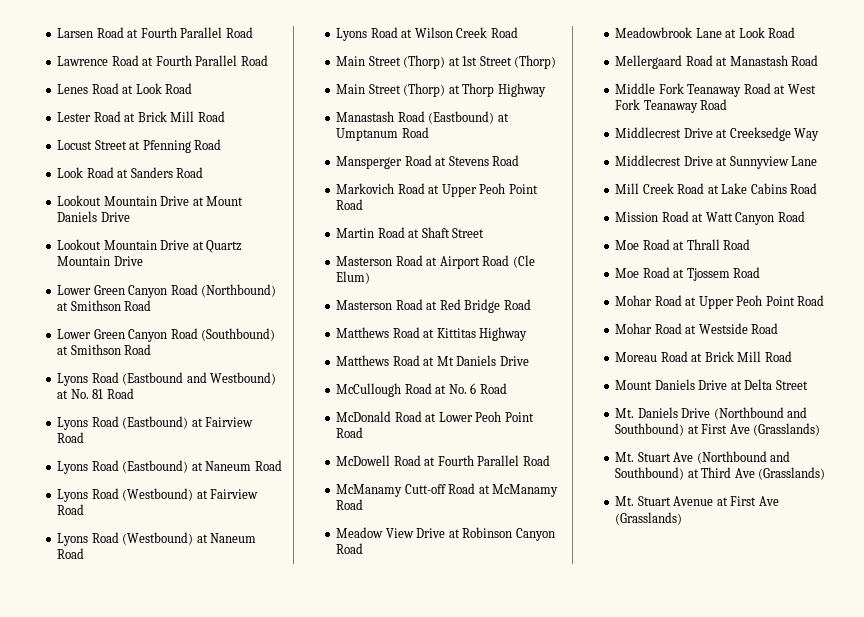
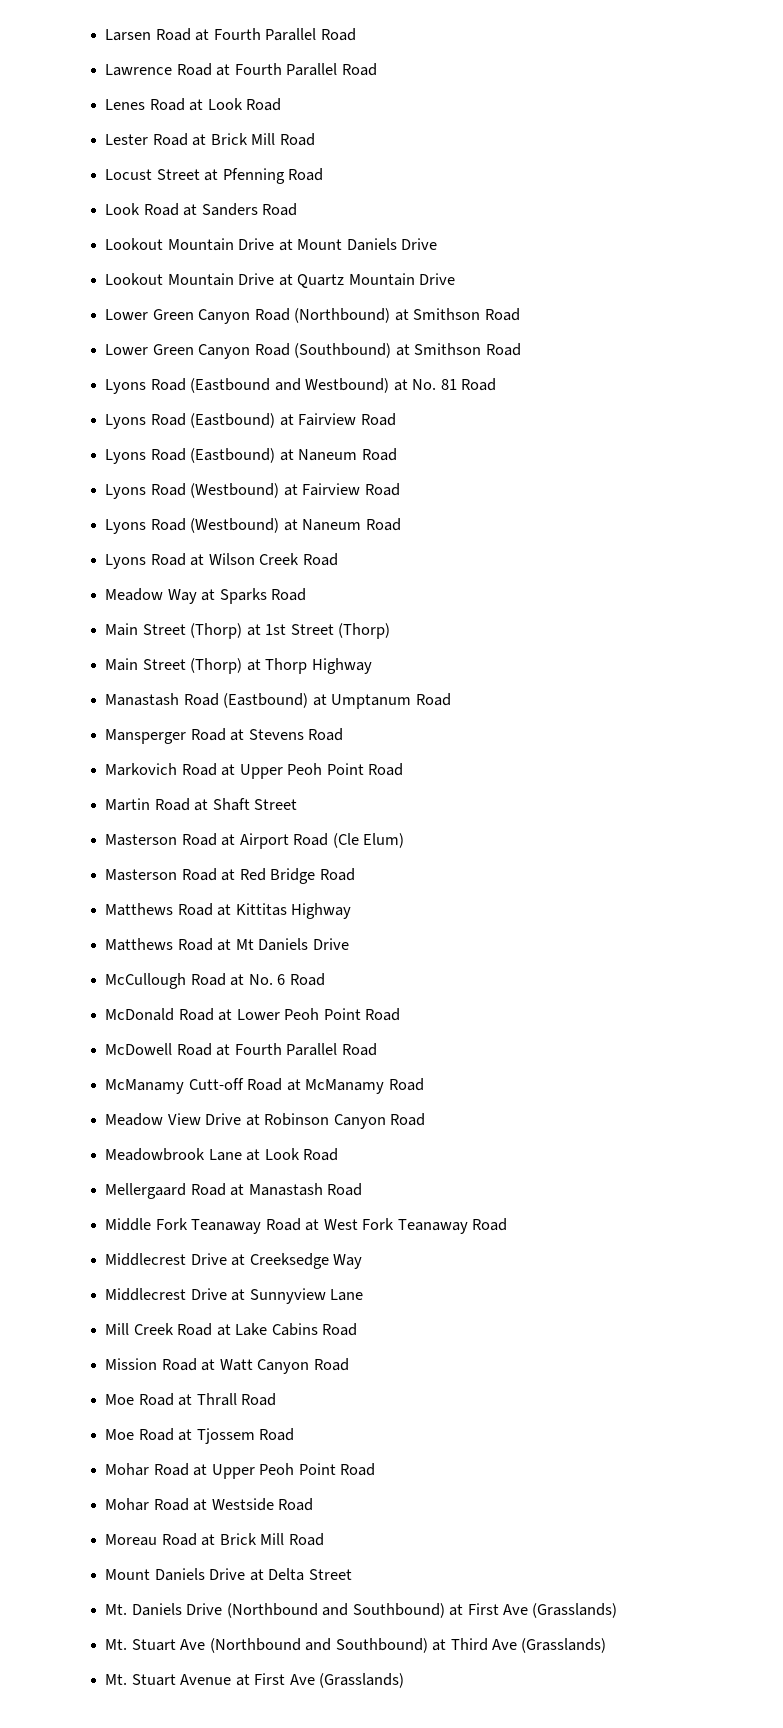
(518, 32) none -> [105,588,307,604] // Meadow Way at Sparks Road

